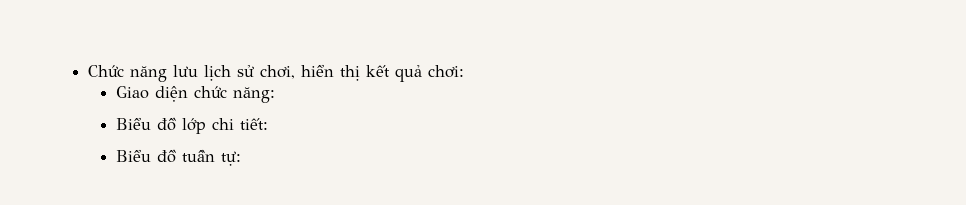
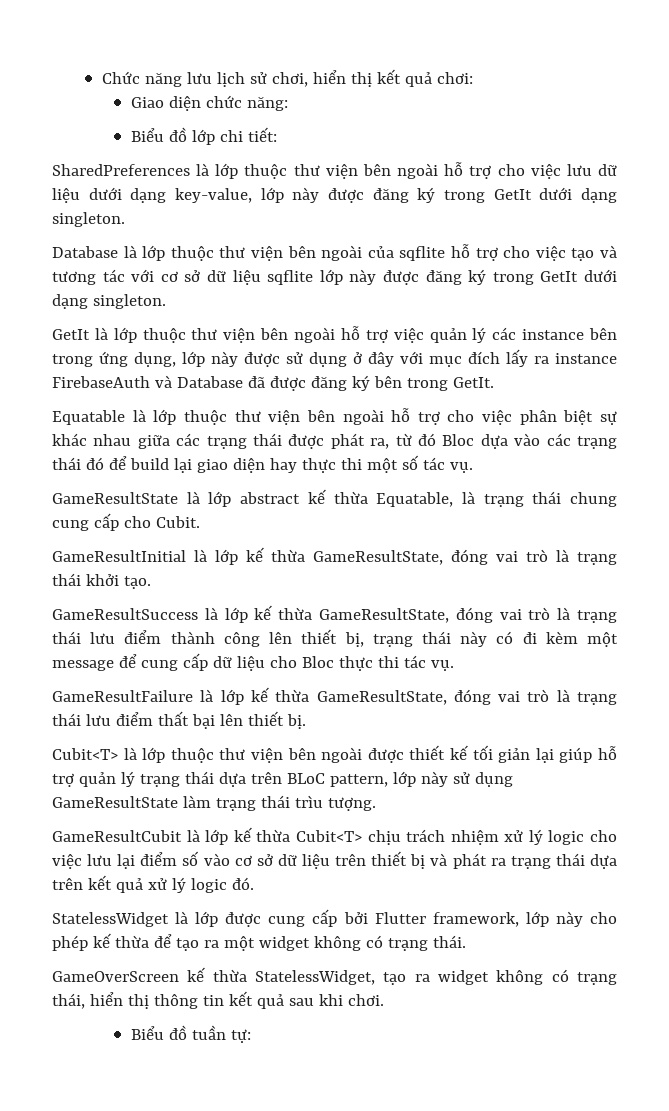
(269, 124) none -> [52,162,617,179] [52,187,618,203] [52,212,125,227] [52,244,618,261] [52,269,618,285] [52,294,166,309] [52,326,618,343] [52,349,617,367] [52,375,494,391] [52,408,618,425] [52,433,617,449] [52,455,473,473] [52,489,617,507] [52,513,200,531] [52,547,617,565] [52,573,151,589] [52,605,617,623] [52,629,619,647] [52,653,454,671] [52,687,617,705] [52,711,306,729] [52,745,618,763] [52,771,513,787] [52,795,376,811] [52,827,617,845] [52,851,617,869] [52,875,254,893] [52,909,617,927] [52,933,466,951] [52,967,617,985] [52,991,384,1009] // SharedPreferences là lớp thuộc thư viện bên ngoài hỗ trợ cho việc lưu dữ liệu dưới dạng key-value, lớp này được đăng ký trong GetIt dưới dạng singleton. // Database là lớp thuộc thư viện bên ngoài của sqflite hỗ trợ cho việc tạo và tương tác với cơ sở dữ liệu sqflite lớp này được đăng ký trong GetIt dưới dạng singleton. // GetIt là lớp thuộc thư viện bên ngoài hỗ trợ việc quản lý các instance bên trong ứng dụng, lớp này được sử dụng ở đây với mục đích lấy ra instance FirebaseAuth và Database đã được đăng ký bên trong GetIt. // Equatable là lớp thuộc thư viện bên ngoài hỗ trợ cho việc phân biệt sự khác nhau giữa các trạng thái được phát ra, từ đó Bloc dựa vào các trạng thái đó để build lại giao diện hay thực thi một số tác vụ. // GameResultState là lớp abstract kế thừa Equatable, là trạng thái chung cung cấp cho Cubit. // GameResultInitial là lớp kế thừa GameResultState, đóng vai trò là trạng thái khởi tạo. // GameResultSuccess là lớp kế thừa GameResultState, đóng vai trò là trạng thái lưu điểm thành công lên thiết bị, trạng thái này có đi kèm một message để cung cấp dữ liệu cho Bloc thực thi tác vụ. // GameResultFailure là lớp kế thừa GameResultState, đóng vai trò là trạng thái lưu điểm thất bại lên thiết bị. // Cubit<T> là lớp thuộc thư viện bên ngoài được thiết kế tối giản lại giúp hỗ trợ quản lý trạng thái dựa trên BLoC pattern, lớp này sử dụng GameResultState làm trạng thái trìu tượng. // GameResultCubit là lớp kế thừa Cubit<T> chịu trách nhiệm xử lý logic cho việc lưu lại điểm số vào cơ sở dữ liệu trên thiết bị và phát ra trạng thái dựa trên kết quả xử lý logic đó. // StatelessWidget là lớp được cung cấp bởi Flutter framework, lớp này cho phép kế thừa để tạo ra một widget không có trạng thái. // GameOverScreen kế thừa StatelessWidget, tạo ra widget không có trạng thái, hiển thị thông tin kết quả sau khi chơi.

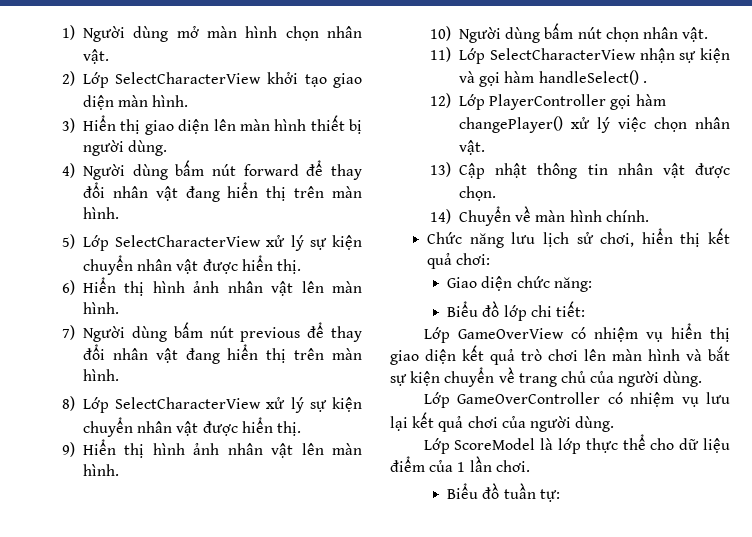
(101, 77) none -> [62,25,362,42] [82,49,109,64] [62,71,362,88] [82,95,189,110] [62,115,362,135] [82,140,168,156] [62,160,362,180] [82,182,362,202] [82,207,119,219] [62,234,362,251] [82,255,301,275] [62,277,362,296] [82,302,119,314] [62,322,362,342] [82,344,362,364] [82,369,119,381] [62,396,362,413] [82,417,301,437] [62,439,362,458] [82,464,119,476] [430,23,709,43] [430,47,730,64] [458,70,647,87] [430,93,666,110] [458,116,730,133] [458,140,485,155] [430,162,730,179] [458,186,496,201] [430,206,649,226] 1) Người dùng mở màn hình chọn nhân vật. // 2) Lớp SelectCharacterView khởi tạo giao diện màn hình. // 3) Hiển thị giao diện lên màn hình thiết bị người dùng. // 4) Người dùng bấm nút forward để thay đổi nhân vật đang hiển thị trên màn hình. // 5) Lớp SelectCharacterView xử lý sự kiện chuyển nhân vật được hiển thị. // 6) Hiển thị hình ảnh nhân vật lên màn hình. // 7) Người dùng bấm nút previous để thay đổi nhân vật đang hiển thị trên màn hình. // 8) Lớp SelectCharacterView xử lý sự kiện chuyển nhân vật được hiển thị. // 9) Hiển thị hình ảnh nhân vật lên màn hình. // 10) Người dùng bấm nút chọn nhân vật. // 11) Lớp SelectCharacterView nhận sự kiện và gọi hàm handleSelect() . // 12) Lớp PlayerController gọi hàm changePlayer() xử lý việc chọn nhân vật. // 13) Cập nhật thông tin nhân vật được chọn. // 14) Chuyển về màn hình chính. //
[52,162,617,179] [52,187,618,203] [52,212,125,227] [52,244,618,261] [52,269,618,285] [52,294,166,309] [52,326,618,343] [52,349,617,367] [52,375,494,391] [52,408,618,425] [52,433,617,449] [52,455,473,473] [52,489,617,507] [52,513,200,531] [52,547,617,565] [52,573,151,589] [52,605,617,623] [52,629,619,647] [52,653,454,671] [52,687,617,705] [52,711,306,729] [52,745,618,763] [52,771,513,787] [52,795,376,811] [52,827,617,845] [52,851,617,869] [52,875,254,893] [52,909,617,927] [52,933,466,951] [52,967,617,985] [52,991,343,1009] SharedPreferences là lớp thuộc thư viện bên ngoài hỗ trợ cho việc lưu dữ liệu dưới dạng key-value, lớp này được đăng ký trong GetIt dưới dạng singleton. // Database là lớp thuộc thư viện bên ngoài của sqflite hỗ trợ cho việc tạo và tương tác với cơ sở dữ liệu sqflite lớp này được đăng ký trong GetIt dưới dạng singleton. // GetIt là lớp thuộc thư viện bên ngoài hỗ trợ việc quản lý các instance bên trong ứng dụng, lớp này được sử dụng ở đây với mục đích lấy ra instance FirebaseAuth và Database đã được đăng ký bên trong GetIt. // Equatable là lớp thuộc thư viện bên ngoài hỗ trợ cho việc phân biệt sự khác nhau giữa các trạng thái được phát ra, từ đó Bloc dựa vào các trạng thái đó để build lại giao diện hay thực thi một số tác vụ. // GameResultState là lớp abstract kế thừa Equatable, là trạng thái chung cung cấp cho Cubit. // GameResultInitial là lớp kế thừa GameResultState, đóng vai trò là trạng thái khởi tạo. // GameResultSuccess là lớp kế thừa GameResultState, đóng vai trò là trạng thái lưu điểm thành công lên thiết bị, trạng thái này có đi kèm một message để cung cấp dữ liệu cho Bloc thực thi tác vụ. // GameResultFailure là lớp kế thừa GameResultState, đóng vai trò là trạng thái lưu điểm thất bại lên thiết bị. // Cubit<T> là lớp thuộc thư viện bên ngoài được thiết kế tối giản lại giúp hỗ trợ quản lý trạng thái dựa trên BLoC pattern, lớp này sử dụng GameResultState làm trạng thái trìu tượng. // GameResultCubit là lớp kế thừa Cubit<T> chịu trách nhiệm xử lý logic cho việc lưu lại điểm số vào cơ sở dữ liệu trên thiết bị và phát ra trạng thái dựa trên kết quả xử lý logic đó. // StatelessWidget là lớp được cung cấp bởi Flutter framework, lớp này cho phép kế thừa để tạo ra một widget không có trạng thái. // GameOverScreen kế thừa StatelessWidget, tạo ra widget không có trạng thái, hiển thị thông tin kết quả sau khi -> [423,323,730,343] [390,345,730,365] [390,367,703,387] [423,392,730,408] [390,412,615,432] [423,434,730,454] [390,456,492,472] Lớp GameOverView có nhiệm vụ hiển thị giao diện kết quả trò chơi lên màn hình và bắt sự kiện chuyển về trang chủ của người dùng. // Lớp GameOverController có nhiệm vụ lưu lại kết quả chơi của người dùng. // Lớp ScoreModel là lớp thực thể cho dữ liệu điểm của 1 lần

